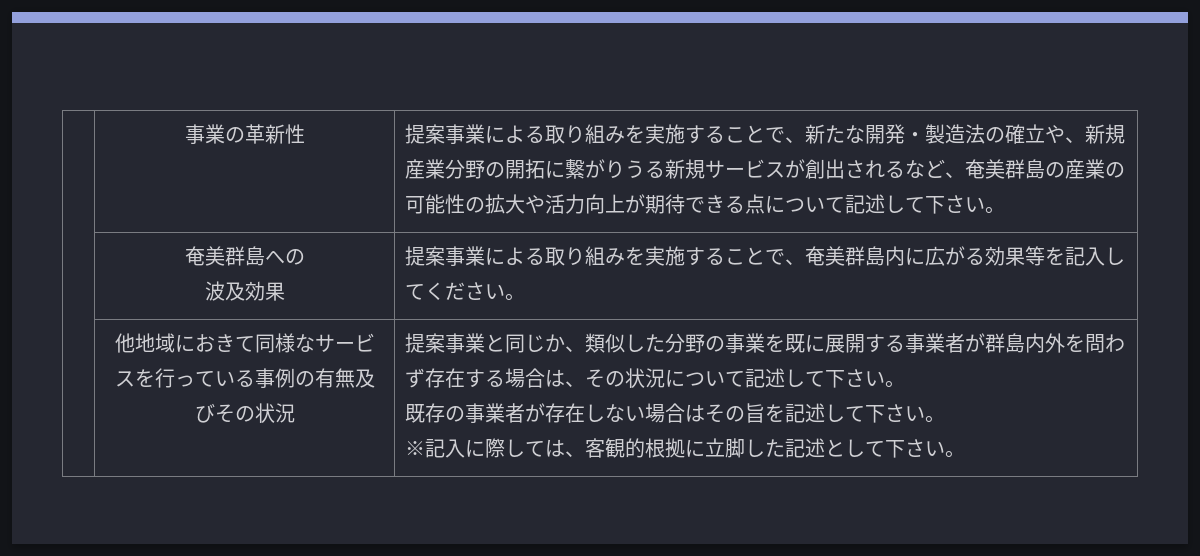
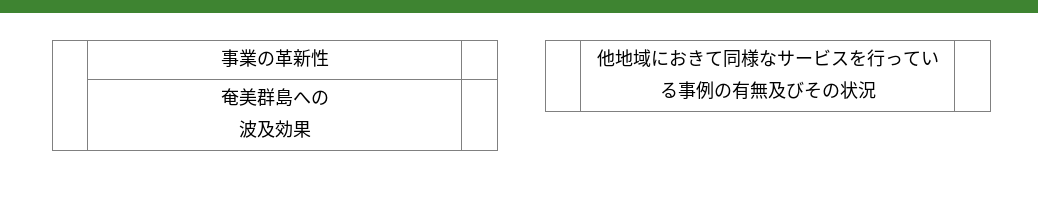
[405,124,1126,144] [405,159,1126,179] [405,194,1006,214] 提案事業による取り組みを実施することで、新たな開発・製造法の確立や、新規産業分野の開拓に繋がりうる新規サービスが創出されるなど、奄美群島の産業の可能性の拡大や活力向上が期待できる点について記述して下さい。 -> (329, 58) none
[405,246,1126,266] [405,282,526,301] 提案事業による取り組みを実施することで、奄美群島内に広がる効果等を記入してください。 -> (311, 129) none
[405,333,1126,353] [405,368,906,388] [405,403,946,423] [405,438,966,458] 提案事業と同じか、類似した分野の事業を既に展開する事業者が群島内外を問わず存在する場合は、その状況について記述して下さい。 // 既存の事業者が存在しない場合はその旨を記述して下さい。 // ※記入に際しては、客観的根拠に立脚した記述として下さい。 -> (876, 90) none

